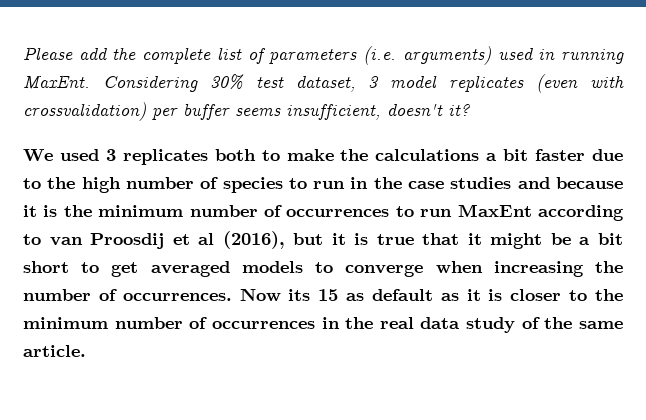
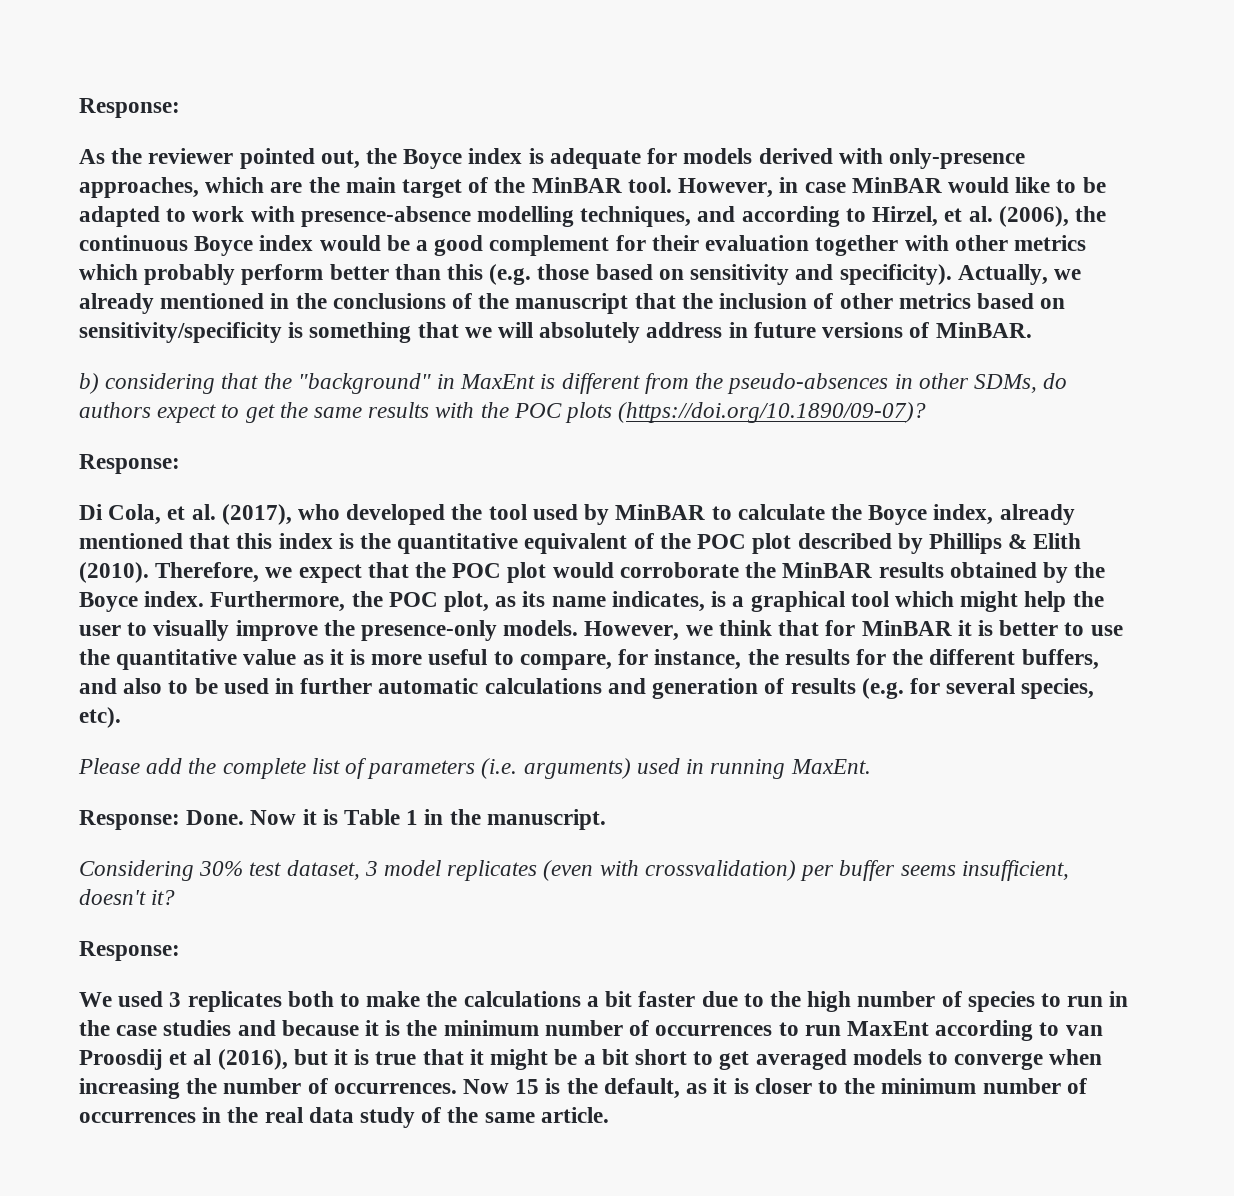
(23, 53) none -> [79,98,180,118] [79,148,1025,169] [79,177,1106,198] [79,206,1106,227] [79,235,1086,256] [79,264,1081,285] [79,293,1066,314] [79,322,1032,343] [79,373,1068,394] [79,402,927,423] [79,454,180,474] [79,504,1075,525] [79,533,1082,554] [79,562,1106,583] [79,591,1104,612] [79,620,1123,641] [79,649,1099,670] [79,678,1095,699] [79,707,121,728] Response: // As the reviewer pointed out, the Boyce index is adequate for models derived with only-presence approaches, which are the main target of the MinBAR tool. However, in case MinBAR would like to be adapted to work with presence-absence modelling techniques, and according to Hirzel, et al. (2006), the continuous Boyce index would be a good complement for their evaluation together with other metrics which probably perform better than this (e.g. those based on sensitivity and specificity). Actually, we already mentioned in the conclusions of the manuscript that the inclusion of other metrics based on sensitivity/specificity is something that we will absolutely address in future versions of MinBAR. // b) considering that the "background" in MaxEnt is different from the pseudo-absences in other SDMs, do authors expect to get the same results with the POC plots (https://doi.org/10.1890/09-07)? // Response: // Di Cola, et al. (2017), who developed the tool used by MinBAR to calculate the Boyce index, already mentioned that this index is the quantitative equivalent of the POC plot described by Phillips & Elith (2010). Therefore, we expect that the POC plot would corroborate the MinBAR results obtained by the Boyce index. Furthermore, the POC plot, as its name indicates, is a graphical tool which might help the user to visually improve the presence-only models. However, we think that for MinBAR it is better to use the quantitative value as it is more useful to compare, for instance, the results for the different buffers, and also to be used in further automatic calculations and generation of results (e.g. for several species, etc). //
(90, 82) none -> [79,809,606,830] // Response: Done. Now it is Table 1 in the manuscript. //
(470, 110) none -> [79,941,180,961] // Response:
[288,289,433,301] its 15 as default -> [515,1078,680,1099] 15 is the default,

